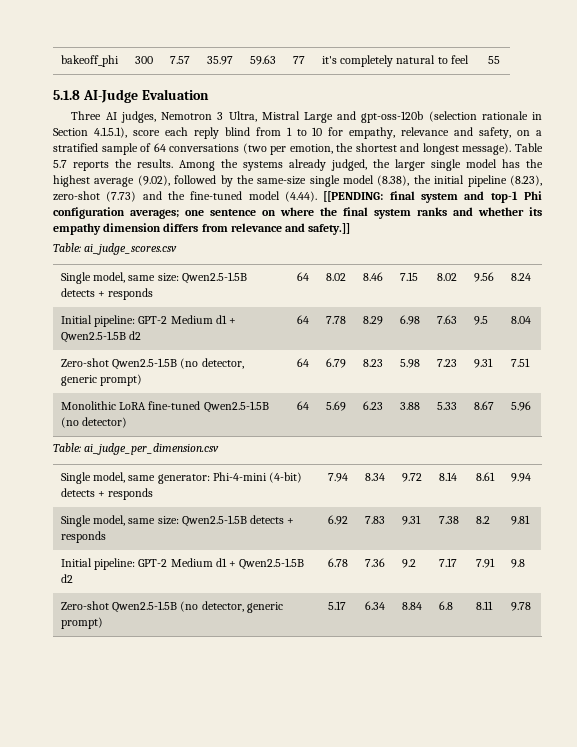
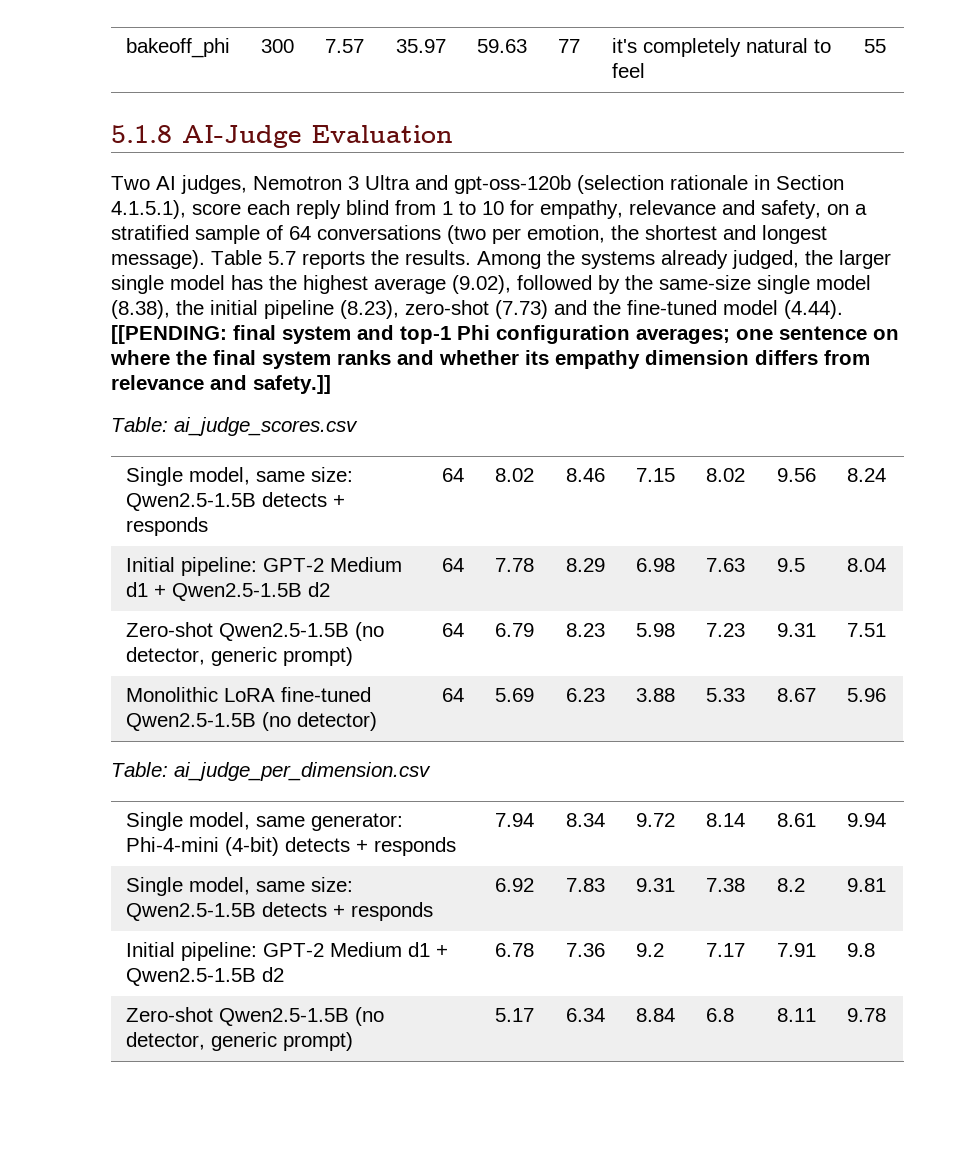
[71,111,102,120] Three -> [111,176,150,190] Two
[228,111,333,123] Ultra, Mistral Large -> [365,175,410,190] Ultra

